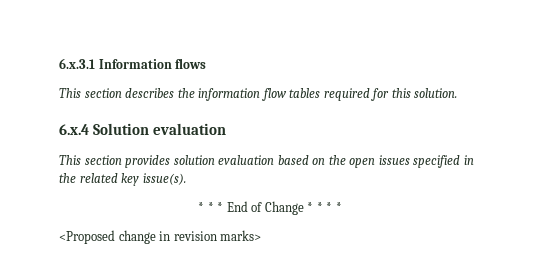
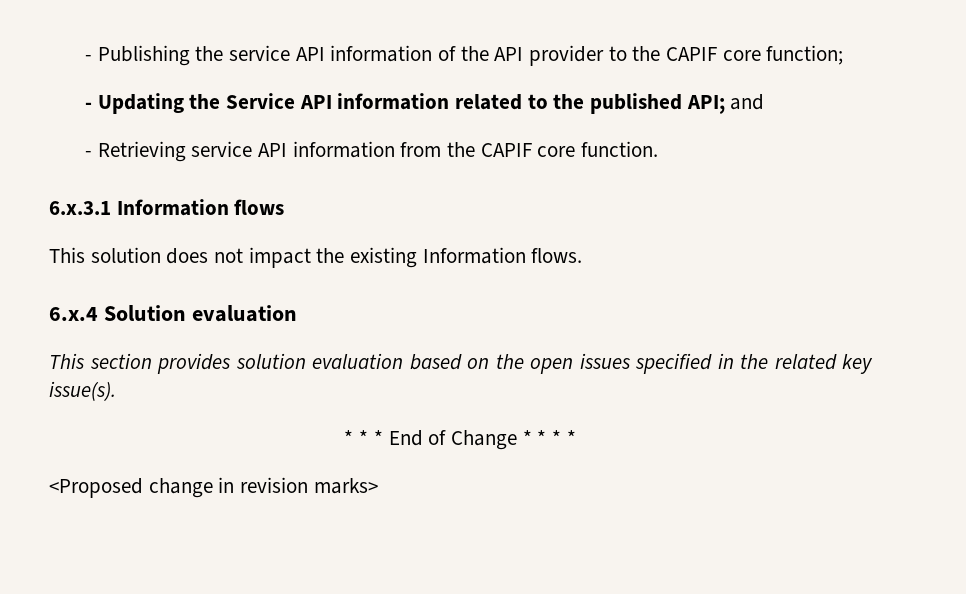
[59,58,207,69] [59,88,458,101] 6.x.3.1 Information flows // This section describes the information flow tables required for this solution. -> [85,45,844,66] [85,93,765,114] [85,141,659,162] [49,199,285,216] [49,247,583,268] - Publishing the service API information of the API provider to the CAPIF core function; // - Updating the Service API information related to the published API; and // - Retrieving service API information from the CAPIF core function. // 6.x.3.1 Information flows // This solution does not impact the existing Information flows.

